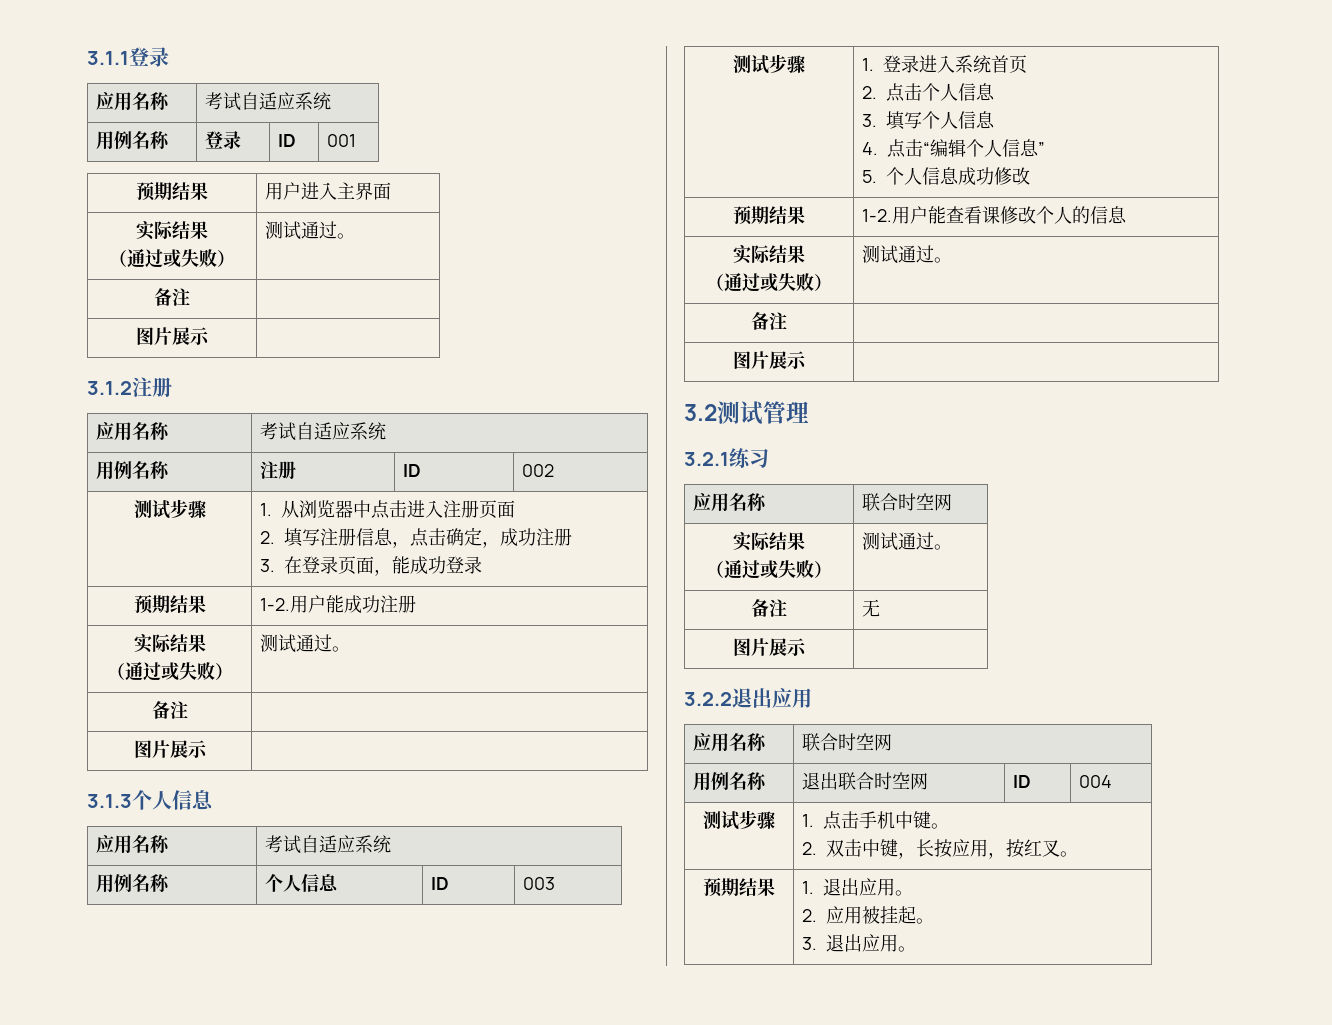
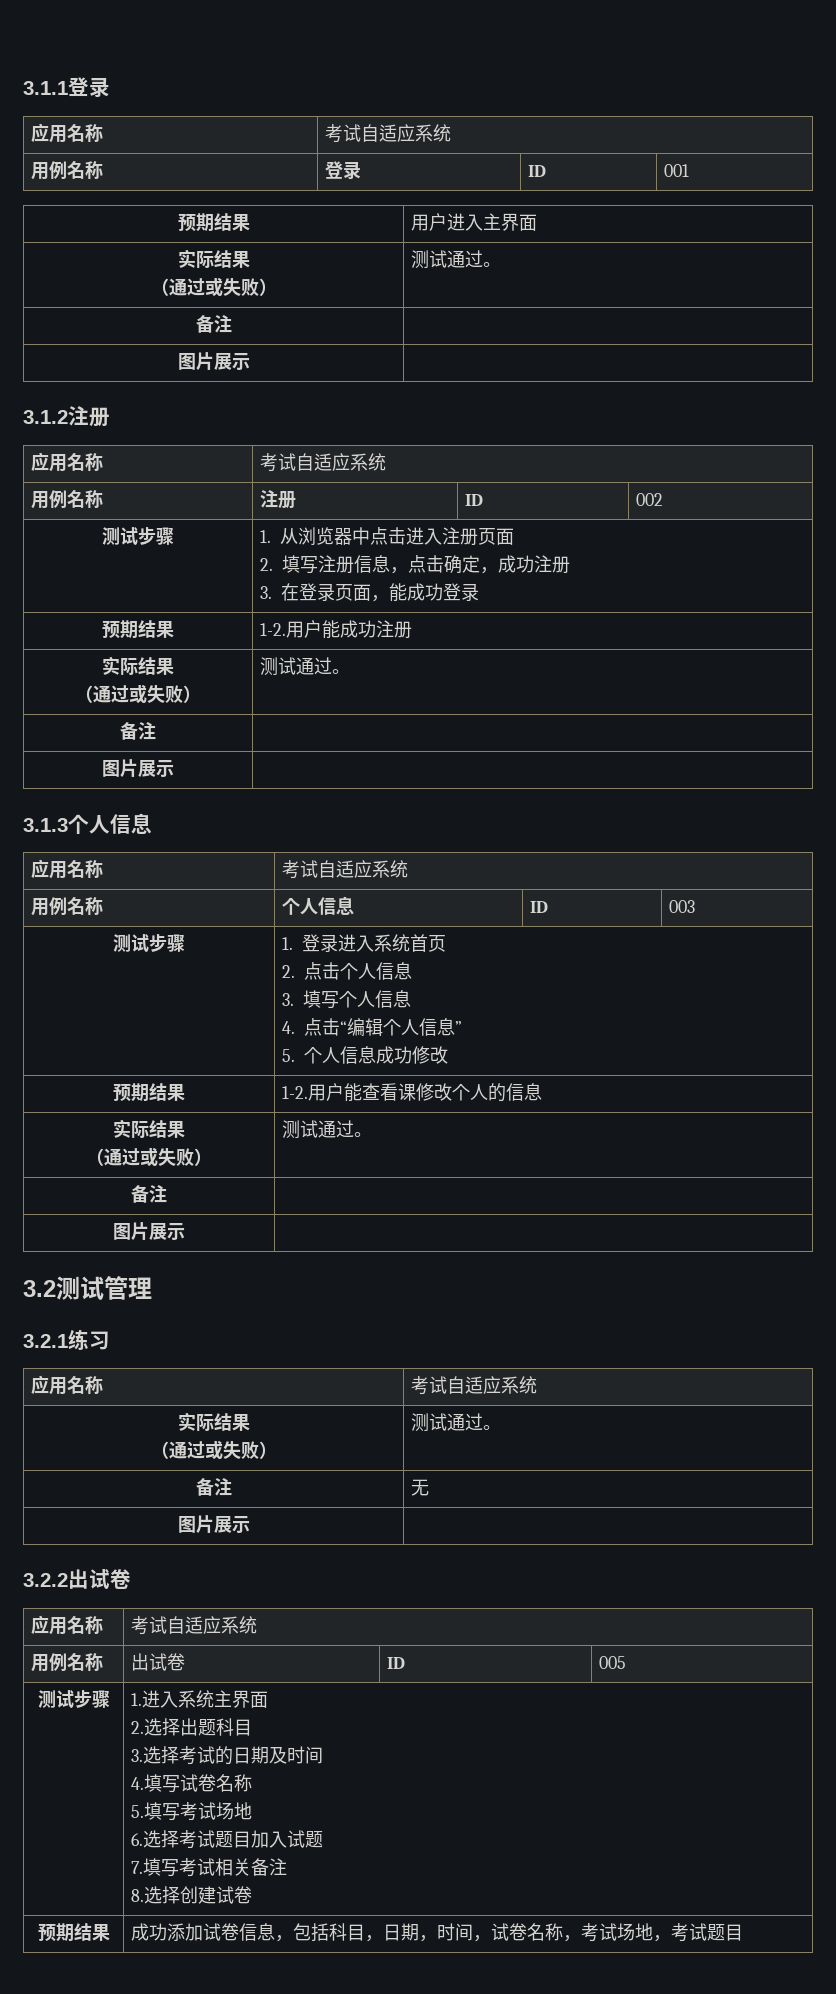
[861,493,952,511] 联合时空网 -> [410,1376,537,1395] 考试自适应系统
[732,688,812,708] [692,733,767,752] [801,733,892,751] [692,772,767,791] [801,772,928,790] [1012,775,1031,788] [1078,775,1112,788] [703,810,775,830] [801,811,949,830] [801,839,1078,859] [703,878,775,897] [801,878,913,896] [801,906,934,924] [801,934,916,952] 退出应用 // 应用名称 | 联合时空网 // 用例名称 | 退出联合时空网 | ID | 004 // 测试步骤 | 1.点击手机中键。 // 2.双击中键，长按应用，按红叉。 // 预期结果 | 1.退出应用。 // 2.应用被挂起。 // 3.退出应用。 -> [68,1569,131,1589] [30,1615,103,1635] [130,1616,257,1635] [30,1653,103,1672] [130,1653,185,1671] [386,1657,405,1669] [598,1656,626,1669] [37,1690,110,1708] [130,1690,268,1708] [130,1718,252,1736] [130,1746,323,1765] [130,1774,252,1793] [130,1802,252,1821] [130,1830,323,1849] [130,1858,287,1877] [130,1886,252,1904] [37,1923,110,1942] [130,1923,743,1942] 出试卷 // 应用名称 | 考试自适应系统 // 用例名称 | 出试卷 | ID | 005 // 测试步骤 | 1.进入系统主界面 // 2.选择出题科目 // 3.选择考试的日期及时间 // 4.填写试卷名称 // 5.填写考试场地 // 6.选择考试题目加入试题 // 7.填写考试相关备注 // 8.选择创建试卷 // 预期结果 | 成功添加试卷信息，包括科目，日期，时间，试卷名称，考试场地，考试题目

